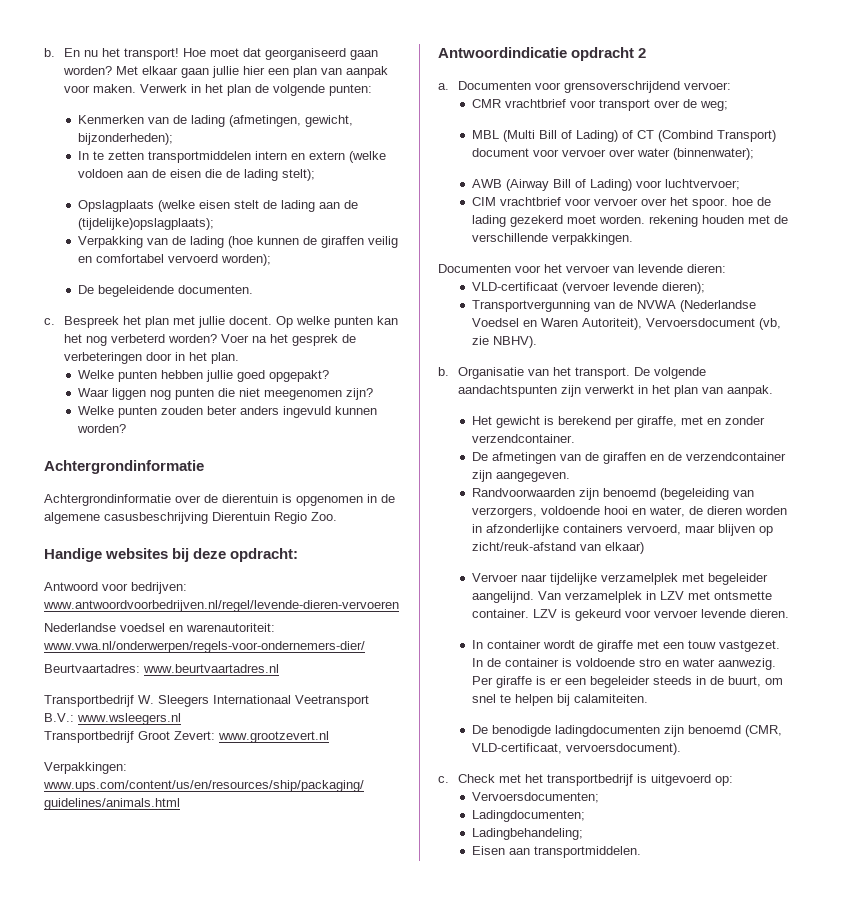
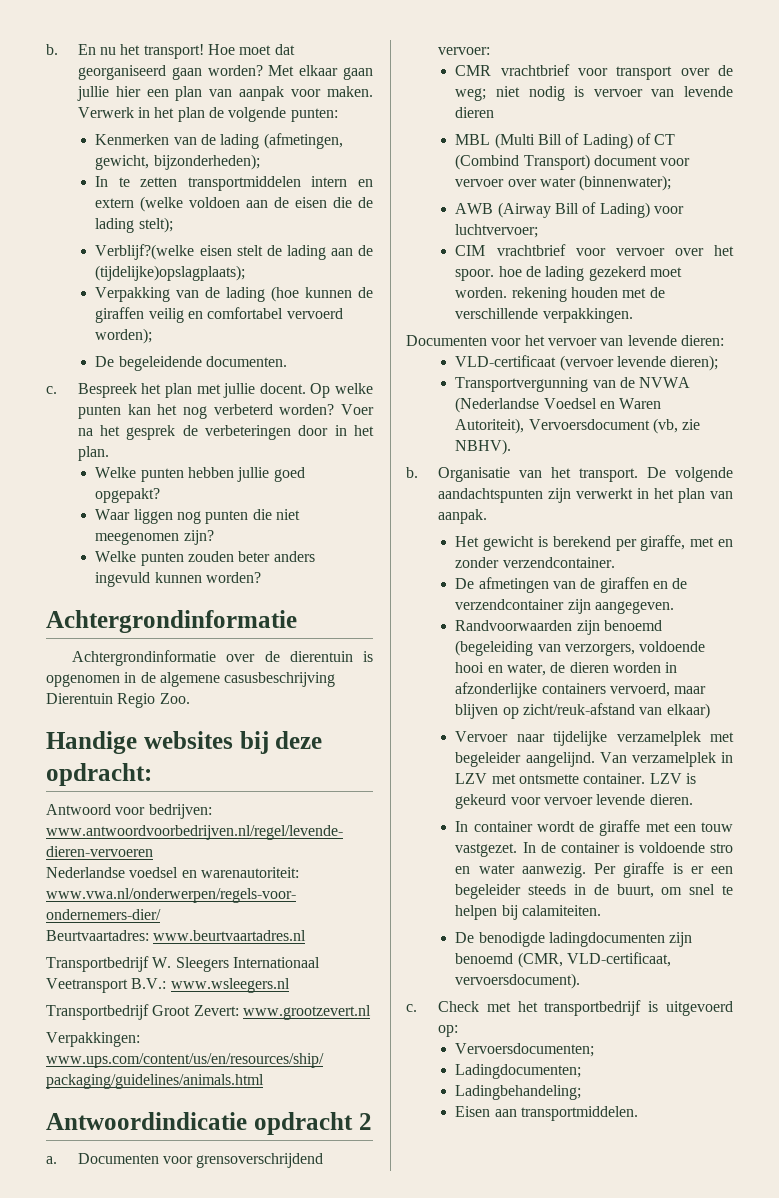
[77,200,195,212] Opslagplaats (welke -> [95,244,195,260] Verblijf?(welke
(728, 106) none -> [496,86,733,101] [455,107,495,118] niet nodig is vervoer van levende dieren

